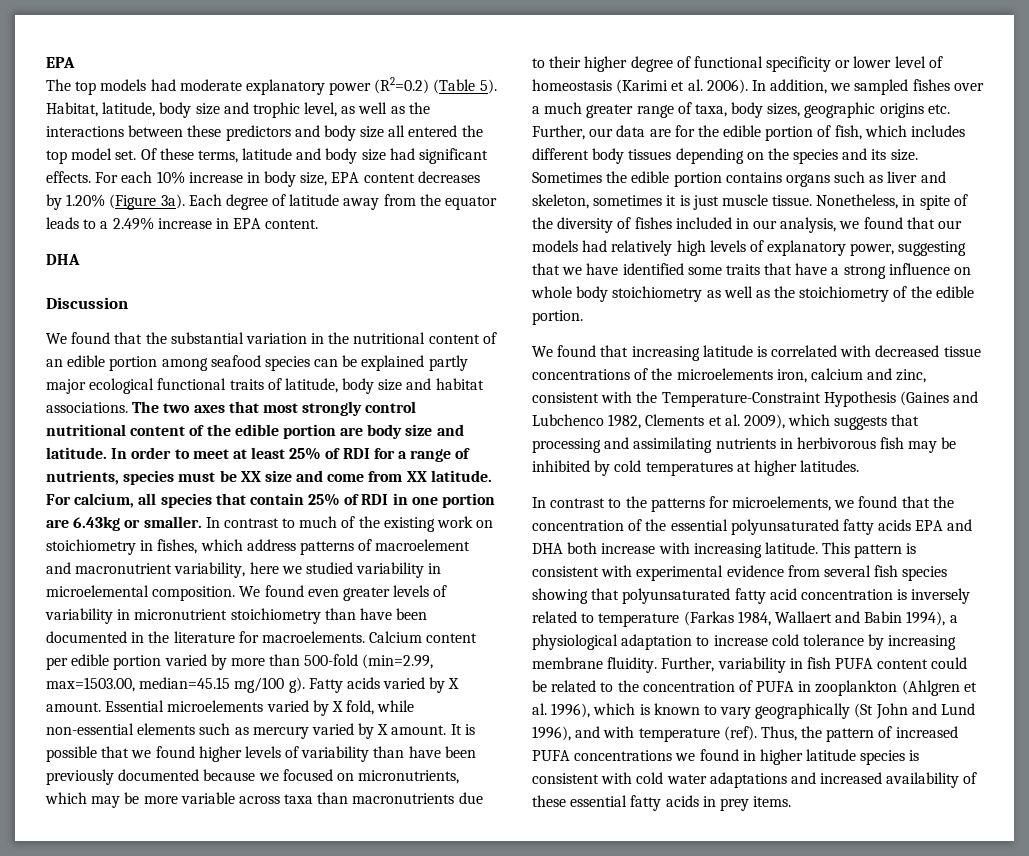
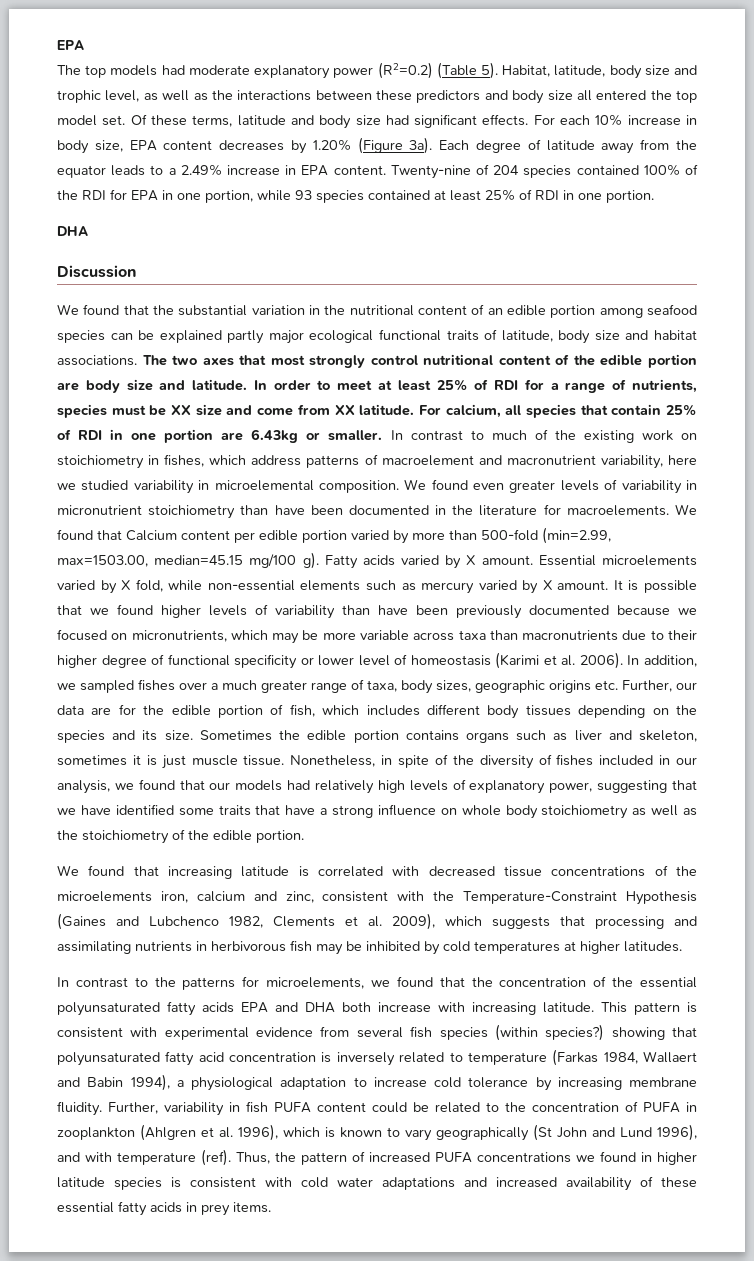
(319, 224) none -> [390,164,698,179] [57,189,654,203] Twenty-nine of 204 species contained 100% of the RDI for EPA in one portion, while 93 species contained at least 25% of RDI in one portion.
(365, 637) none -> [675,504,697,515] [57,529,122,540] We found that
(948, 573) none -> [494,1024,605,1041] (within species?)

